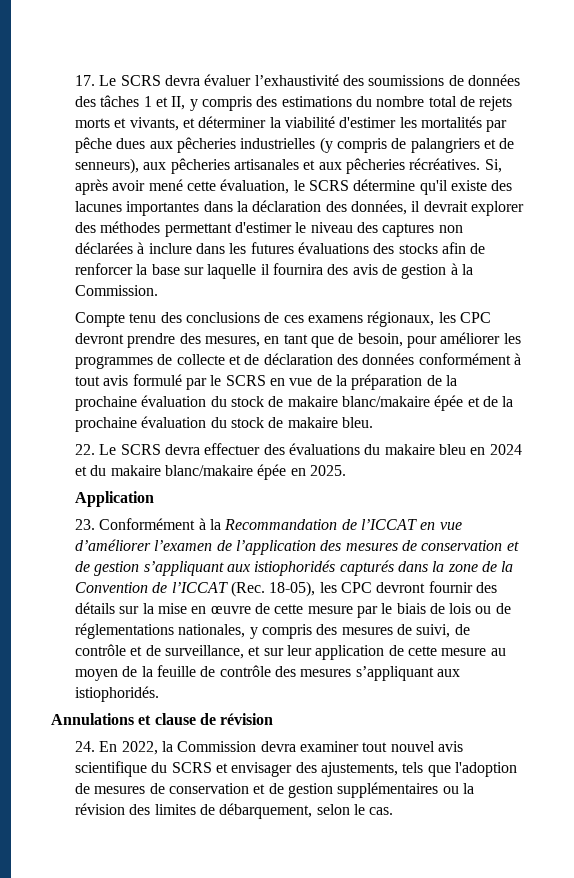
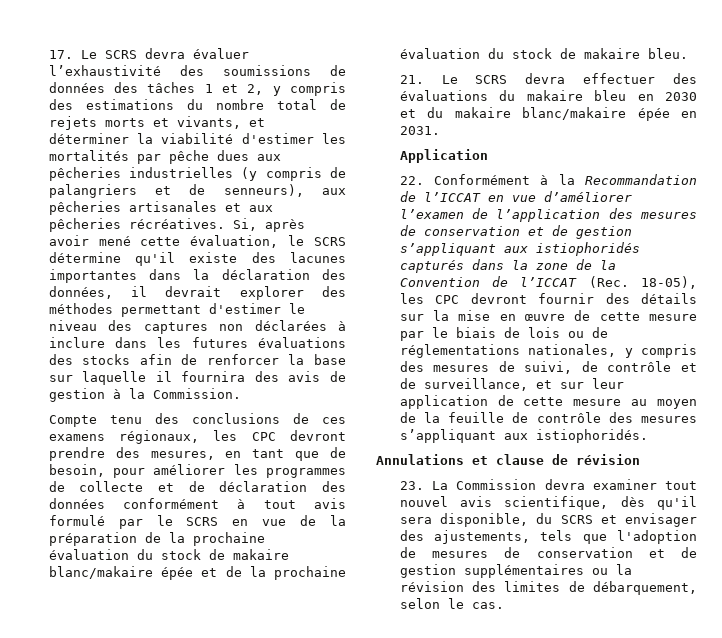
[171,96,186,110] II, -> [247,84,264,95] 2,
[74,444,95,455] 22. -> [399,75,424,84] 21.
[489,444,522,455] 2024 -> [665,92,697,101] 2030
[309,465,346,476] 2025. -> [399,126,440,135] 2031.
[74,519,95,530] 23. -> [399,176,424,185] 22.
[74,741,173,755] 24. En 2022, la -> [399,481,449,490] 23. La
[74,761,147,777] scientifique -> [504,496,697,510] [399,513,529,527] scientifique, dès qu'il sera disponible,

